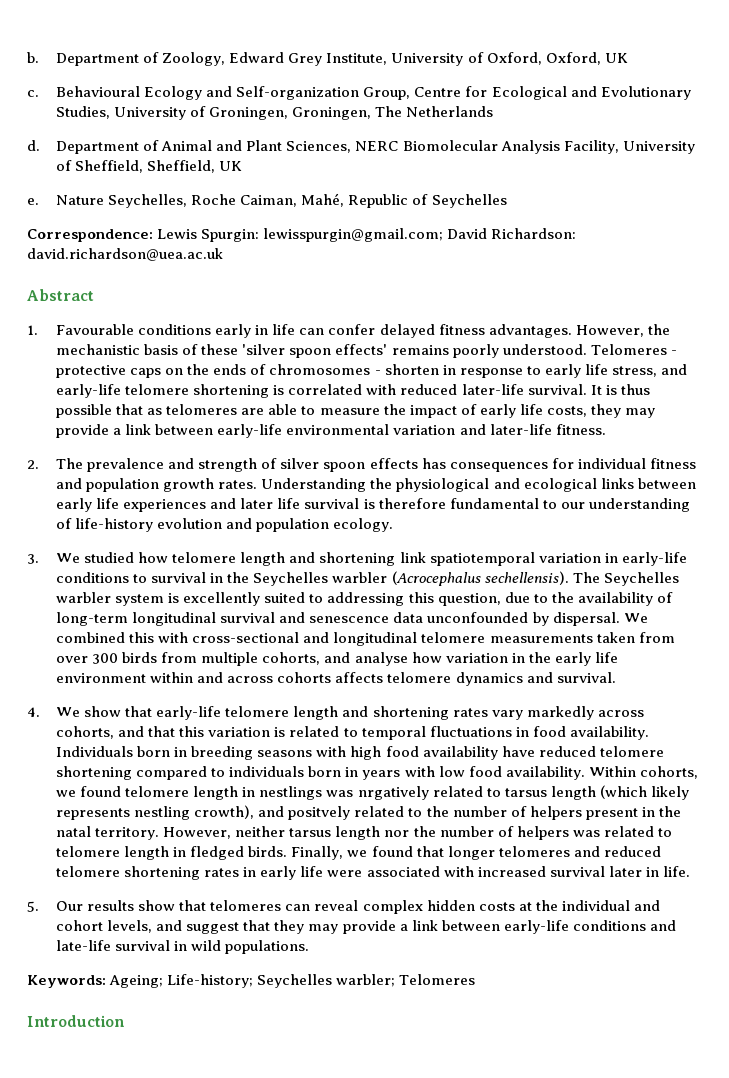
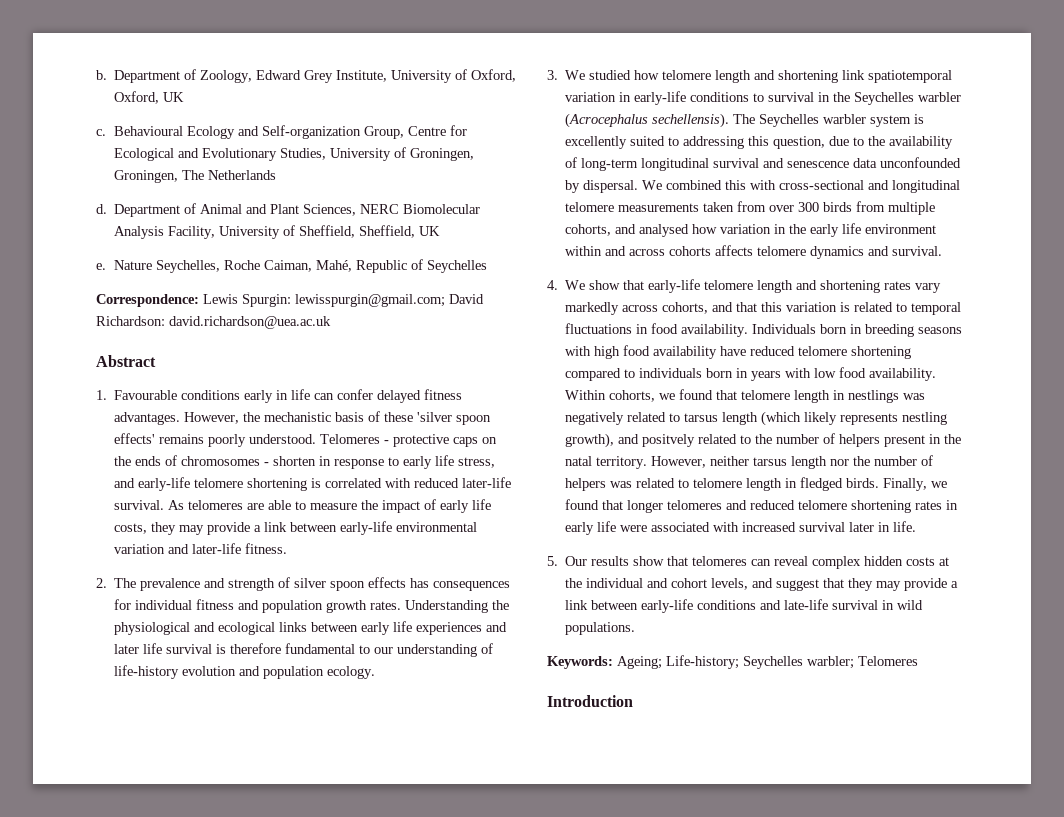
[590,384,650,395] [56,404,163,418] It is thus possible that as -> [168,500,185,510] As
[354,652,408,666] analyse -> [639,224,690,237] analysed
(122, 791) none -> [716,390,738,400] that
[357,786,429,800] nrgatively -> [565,412,625,425] negatively
[194,805,255,819] crowth), -> [565,433,615,448] growth),

